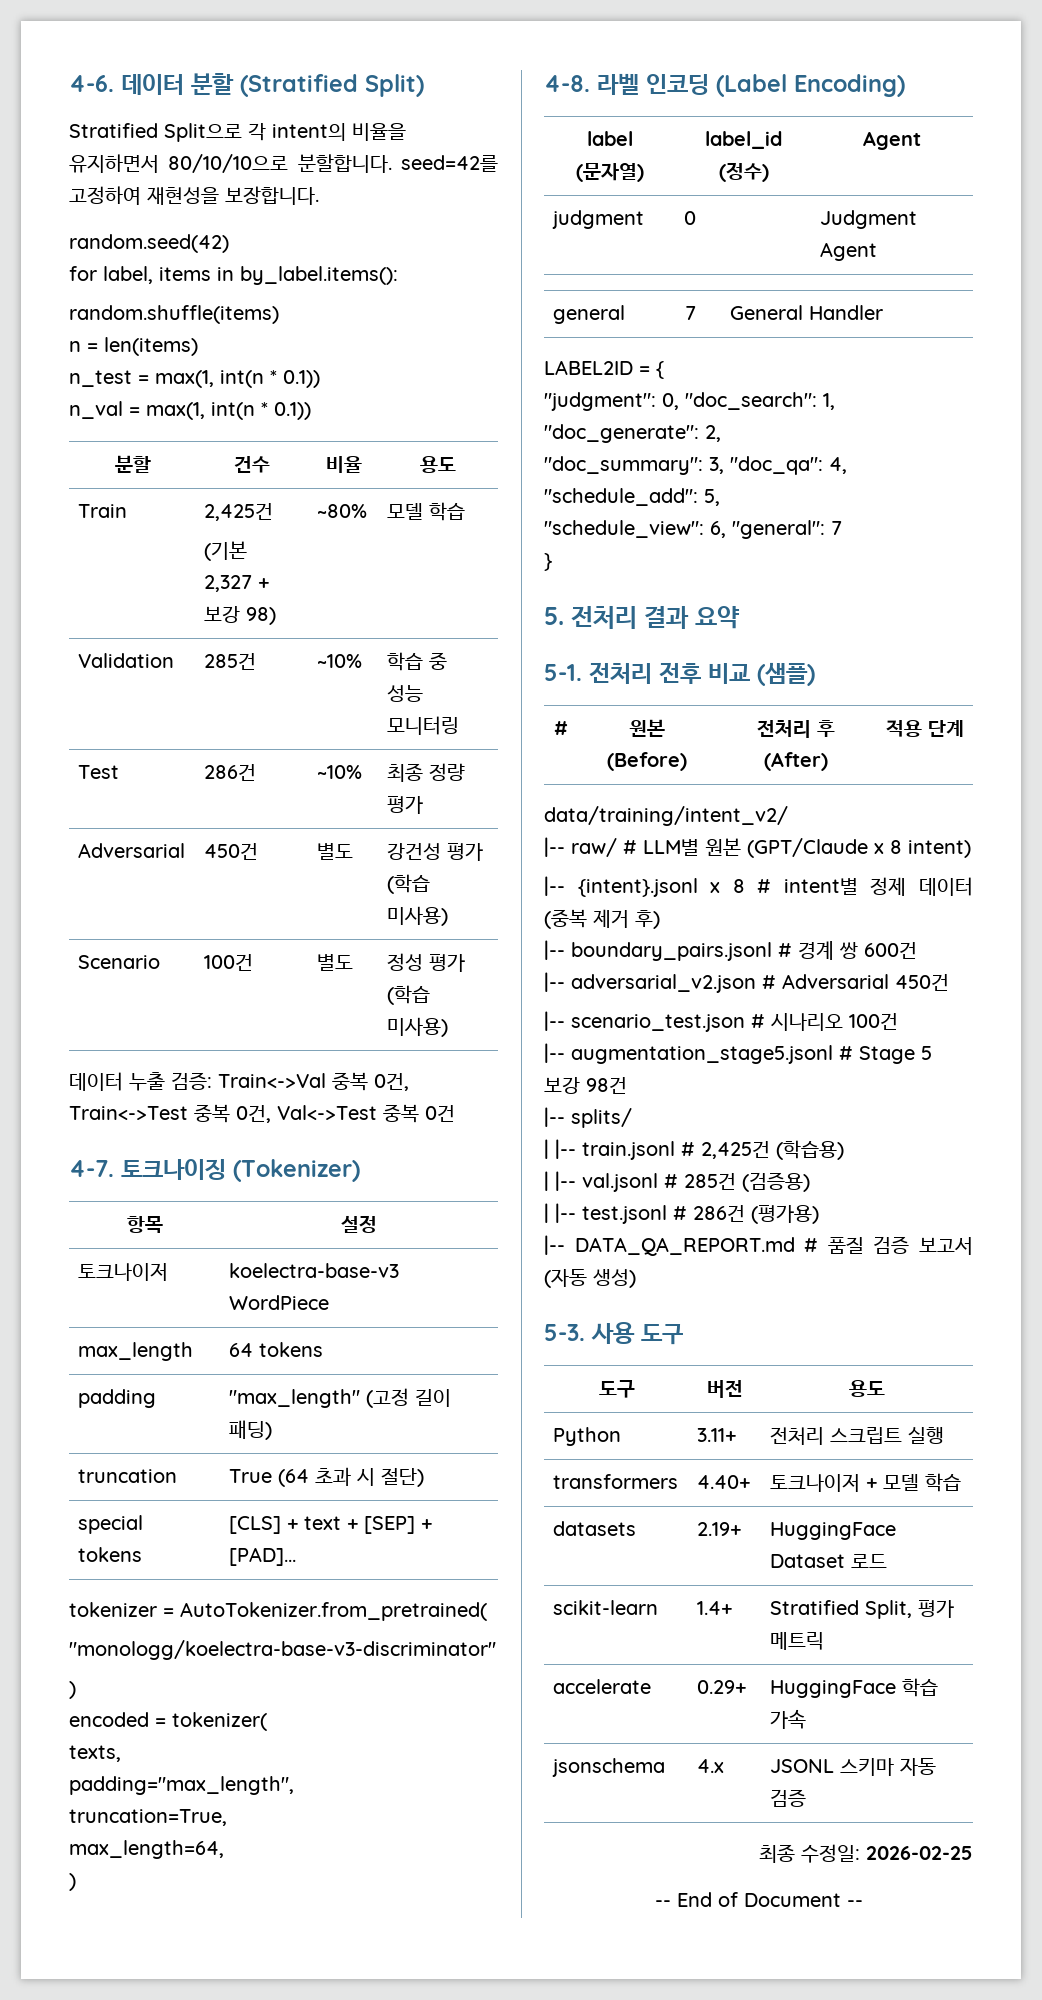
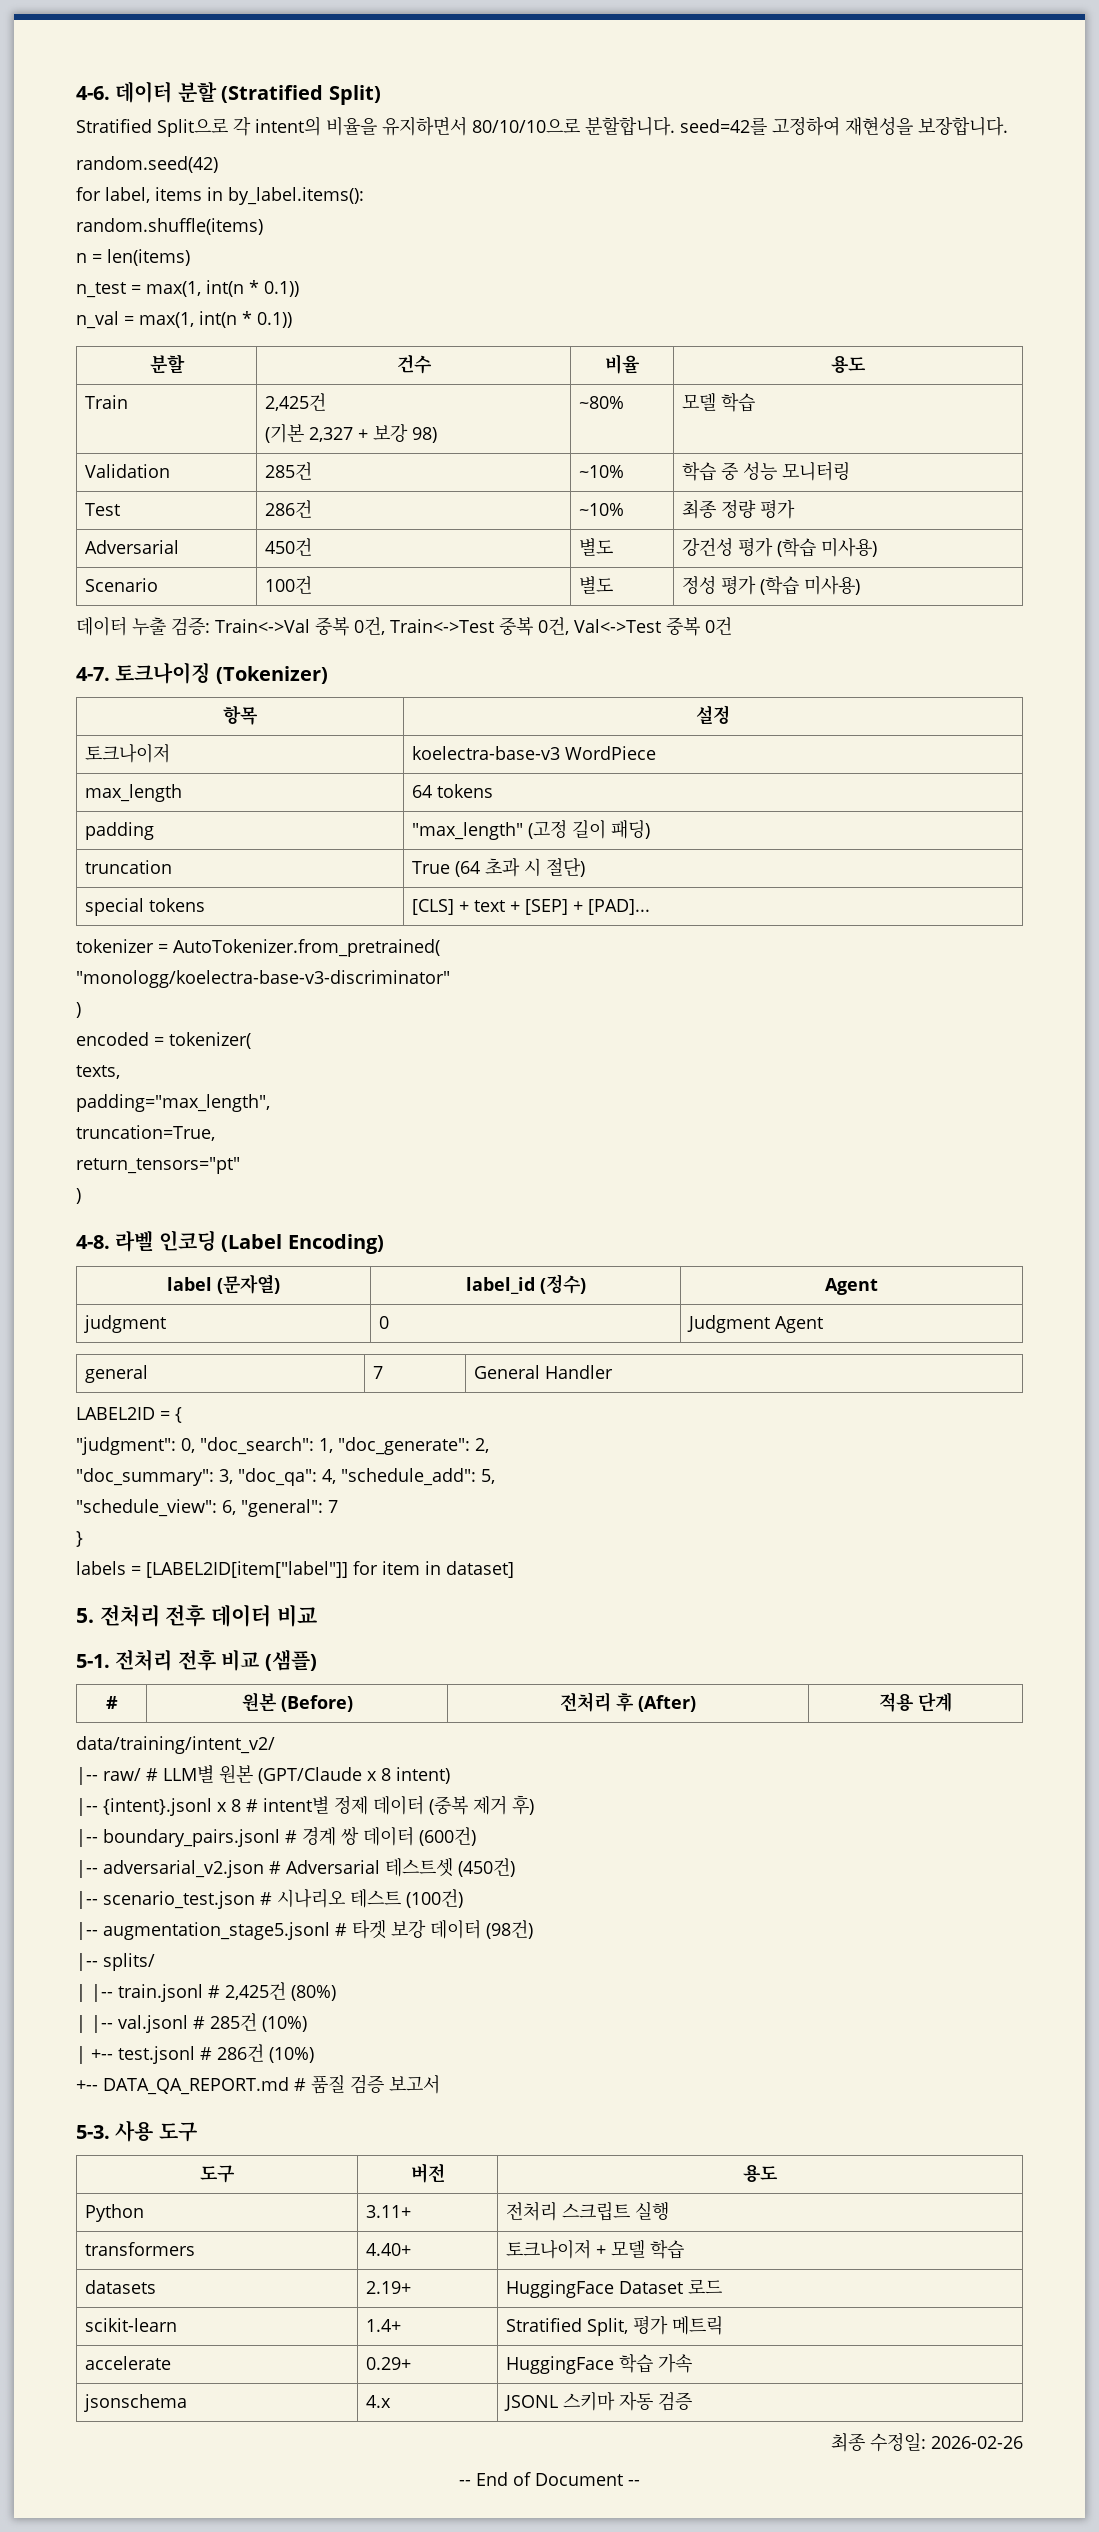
[69,1840,224,1859] max_length=64, -> [76,1157,240,1174] return_tensors="pt"
(552, 562) none -> [76,1561,514,1578] // labels = [LABEL2ID[item["label"]] for item in dataset]
[644,606,740,629] 결과 요약 -> [165,1604,317,1627] 전후 데이터 비교
[864,942,917,959] 600건 -> [363,1826,476,1846] 데이터 (600건)
[895,974,949,991] 450건 -> [385,1858,515,1877] 테스트셋 (450건)
[849,1013,898,1030] 100건 -> [350,1889,463,1908] 테스트 (100건)
[859,1046,932,1064] [544,1077,627,1094] Stage 5 보강 98건 -> [352,1919,533,1939] 타겟 보강 데이터 (98건)
[776,1140,844,1160] (학습용) -> [291,1985,336,2001] (80%)
[742,1172,810,1192] [544,1203,576,1223] (검증용) // | |-- -> [262,2016,307,2032] [76,2046,113,2064] (10%) // | +--
[751,1205,819,1224] [544,1235,565,1255] (평가용) // |-- -> [269,2047,314,2063] [76,2080,98,2091] (10%) // +--
[544,1269,636,1288] (자동 생성) -> (440, 2084) none
[866,1846,973,1860] 2026-02-25 -> [931,2436,1023,2449] 2026-02-26

